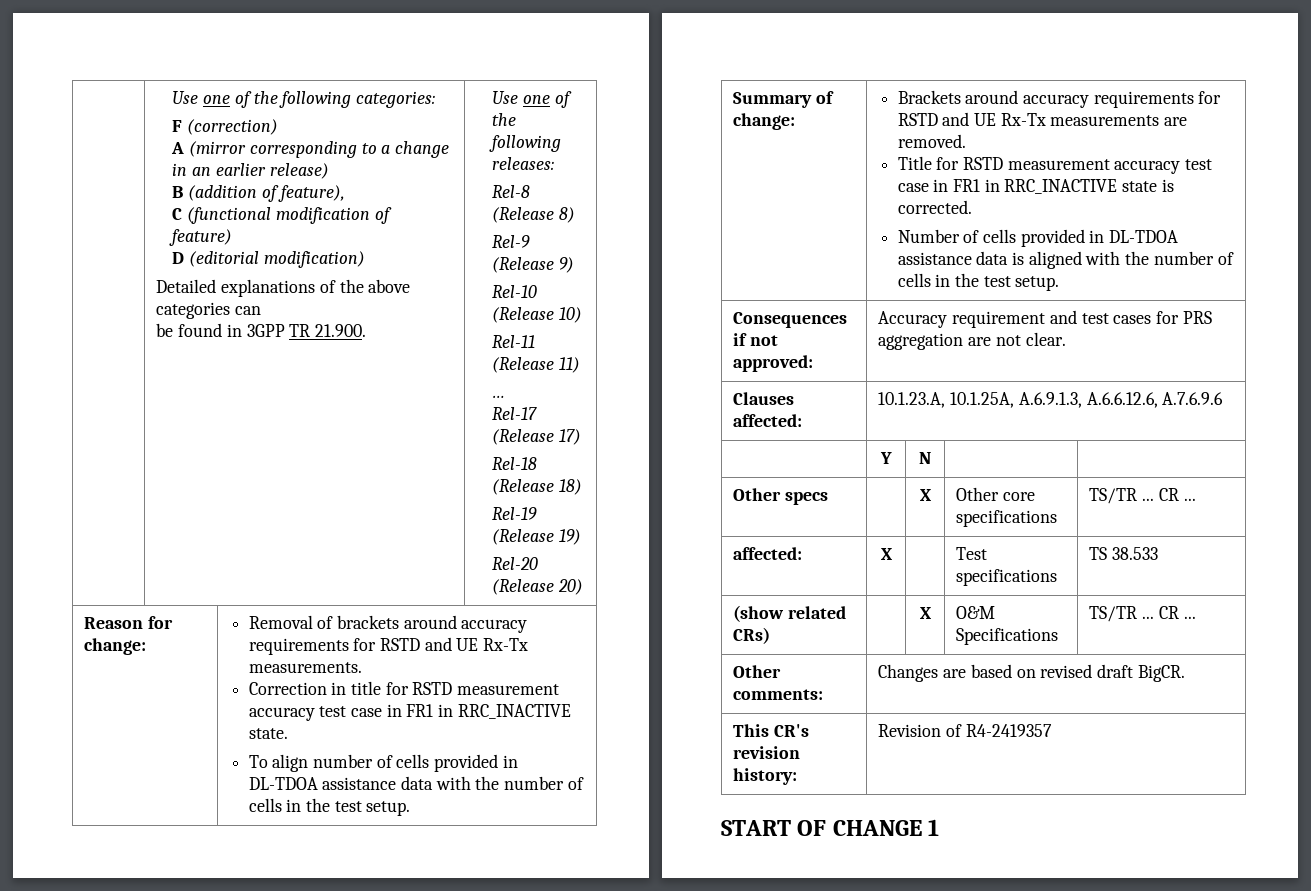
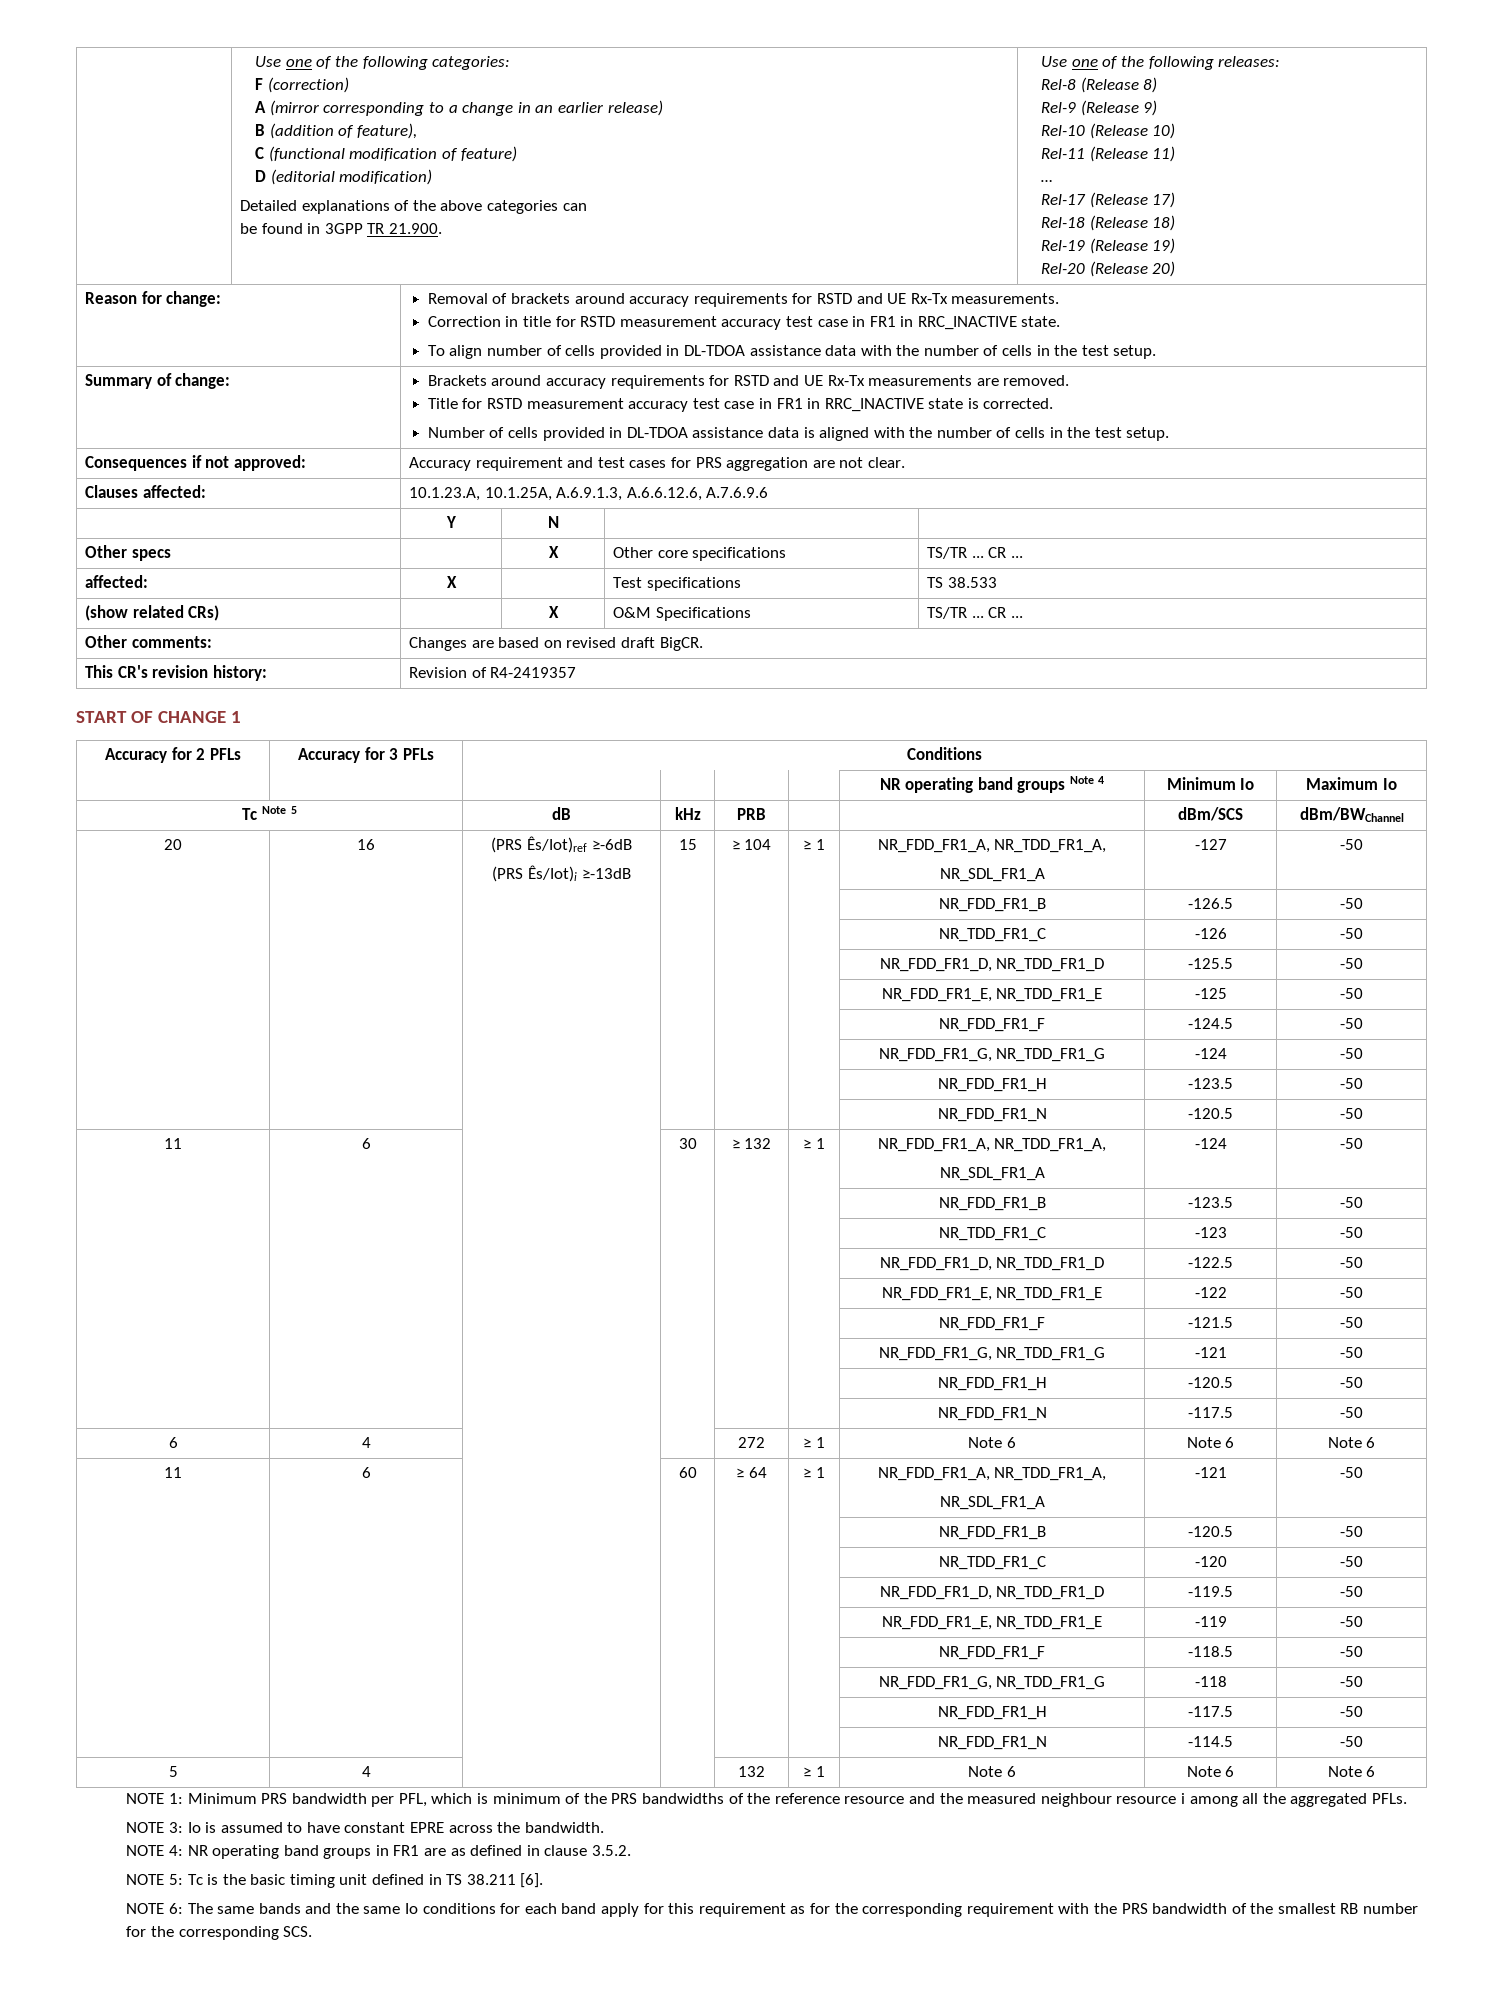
(940, 827) none -> [105,747,241,763] [298,747,434,763] [906,747,982,760] [879,776,1105,793] [1166,777,1255,790] [1306,777,1397,790] [242,806,297,820] [552,807,571,820] [674,807,701,820] [737,808,766,820] [1178,807,1243,821] [1299,807,1404,822] [164,839,182,850] [357,839,375,850] [491,836,632,853] [492,865,631,882] [678,839,697,850] [731,839,772,850] [803,839,825,850] [877,839,1107,853] [939,868,1045,882] [1194,839,1227,850] [1340,839,1363,850] [938,898,1046,912] [1188,898,1233,909] [1340,898,1363,909] [938,928,1046,942] [1194,928,1227,939] [1340,928,1363,939] [879,958,1105,972] [1188,958,1233,969] [1340,958,1363,969] [881,988,1103,1002] [1194,988,1227,999] [1340,988,1363,999] [938,1018,1045,1032] [1188,1018,1233,1029] [1340,1018,1363,1029] [878,1048,1106,1062] [1194,1048,1227,1059] [1340,1048,1363,1059] [937,1078,1047,1092] [1188,1078,1233,1089] [1340,1078,1363,1089] [937,1108,1047,1122] [1188,1108,1233,1119] [1340,1108,1363,1119] [164,1138,182,1149] [361,1138,371,1149] [678,1138,697,1149] [731,1138,772,1149] [803,1138,825,1149] [877,1138,1107,1152] [939,1167,1045,1181] [1194,1138,1227,1149] [1340,1138,1363,1149] [938,1197,1046,1211] [1188,1197,1233,1208] [1340,1197,1363,1208] [938,1227,1046,1241] [1194,1227,1227,1238] [1340,1227,1363,1238] [879,1257,1105,1271] [1188,1257,1233,1268] [1340,1257,1363,1268] [881,1287,1103,1301] [1194,1287,1227,1298] [1340,1287,1363,1298] [938,1317,1045,1331] [1188,1317,1233,1328] [1340,1317,1363,1328] [878,1347,1106,1361] [1194,1347,1227,1358] [1340,1347,1363,1358] [937,1377,1047,1391] [1188,1377,1233,1388] [1340,1377,1363,1388] [937,1407,1047,1421] [1188,1407,1233,1418] [1340,1407,1363,1418] [168,1437,178,1448] [361,1437,371,1448] [738,1437,765,1448] [803,1437,825,1448] [968,1437,1016,1448] [1186,1437,1235,1448] [1327,1437,1376,1448] [164,1467,182,1478] [361,1467,371,1478] [678,1467,697,1478] [736,1467,767,1478] [803,1467,825,1478] [877,1467,1107,1481] [939,1496,1045,1510] [1194,1467,1227,1478] [1340,1467,1363,1478] [938,1526,1046,1540] [1188,1526,1233,1537] [1340,1526,1363,1537] [938,1556,1046,1570] [1194,1556,1227,1567] [1340,1556,1363,1567] [879,1586,1105,1600] [1188,1586,1233,1597] [1340,1586,1363,1597] [881,1616,1103,1630] [1194,1616,1227,1627] [1340,1616,1363,1627] [938,1646,1045,1660] [1188,1646,1233,1657] [1340,1646,1363,1657] [878,1676,1106,1690] [1194,1676,1227,1687] [1340,1676,1363,1687] [937,1706,1047,1720] [1188,1706,1233,1717] [1340,1706,1363,1717] [937,1736,1047,1750] [1188,1736,1233,1747] [1340,1736,1363,1747] [168,1766,178,1777] [361,1766,371,1777] [738,1766,765,1777] [803,1766,825,1777] [968,1766,1016,1777] [1186,1766,1235,1777] [1327,1766,1376,1777] [126,1793,1407,1807] [126,1822,604,1833] [126,1845,632,1859] [126,1873,544,1888] [126,1903,1419,1917] [126,1926,313,1940] // Accuracy for 2 PFLs | Accuracy for 3 PFLs | Conditions // | | | | | | NR operating band groups Note 4 | Minimum Io | Maximum Io // Tc Note 5 | dB | kHz | PRB | | | dBm/SCS | dBm/BWChannel // 20 | 16 | (PRS Ês/Iot)ref ≥-6dB // (PRS Ês/Iot)i ≥-13dB | 15 | ≥ 104 | ≥ 1 | NR_FDD_FR1_A, NR_TDD_FR1_A, // NR_SDL_FR1_A | -127 | -50 // | | | | | | NR_FDD_FR1_B | -126.5 | -50 // | | | | | | NR_TDD_FR1_C | -126 | -50 // | | | | | | NR_FDD_FR1_D, NR_TDD_FR1_D | -125.5 | -50 // | | | | | | NR_FDD_FR1_E, NR_TDD_FR1_E | -125 | -50 // | | | | | | NR_FDD_FR1_F | -124.5 | -50 // | | | | | | NR_FDD_FR1_G, NR_TDD_FR1_G | -124 | -50 // | | | | | | NR_FDD_FR1_H | -123.5 | -50 // | | | | | | NR_FDD_FR1_N | -120.5 | -50 // 11 | 6 | | 30 | ≥ 132 | ≥ 1 | NR_FDD_FR1_A, NR_TDD_FR1_A, // NR_SDL_FR1_A | -124 | -50 // | | | | | | NR_FDD_FR1_B | -123.5 | -50 // | | | | | | NR_TDD_FR1_C | -123 | -50 // | | | | | | NR_FDD_FR1_D, NR_TDD_FR1_D | -122.5 | -50 // | | | | | | NR_FDD_FR1_E, NR_TDD_FR1_E | -122 | -50 // | | | | | | NR_FDD_FR1_F | -121.5 | -50 // | | | | | | NR_FDD_FR1_G, NR_TDD_FR1_G | -121 | -50 // | | | | | | NR_FDD_FR1_H | -120.5 | -50 // | | | | | | NR_FDD_FR1_N | -117.5 | -50 // 6 | 4 | | | 272 | ≥ 1 | Note 6 | Note 6 | Note 6 // 11 | 6 | | 60 | ≥ 64 | ≥ 1 | NR_FDD_FR1_A, NR_TDD_FR1_A, // NR_SDL_FR1_A | -121 | -50 // | | | | | | NR_FDD_FR1_B | -120.5 | -50 // | | | | | | NR_TDD_FR1_C | -120 | -50 // | | | | | | NR_FDD_FR1_D, NR_TDD_FR1_D | -119.5 | -50 // | | | | | | NR_FDD_FR1_E, NR_TDD_FR1_E | -119 | -50 // | | | | | | NR_FDD_FR1_F | -118.5 | -50 // | | | | | | NR_FDD_FR1_G, NR_TDD_FR1_G | -118 | -50 // | | | | | | NR_FDD_FR1_H | -117.5 | -50 // | | | | | | NR_FDD_FR1_N | -114.5 | -50 // 5 | 4 | | | 132 | ≥ 1 | Note 6 | Note 6 | Note 6 // NOTE 1: Minimum PRS bandwidth per PFL, which is minimum of the PRS bandwidths of the reference resource and the measured neighbour resource i among all the aggregated PFLs. // NOTE 3: Io is assumed to have constant EPRE across the bandwidth. // NOTE 4: NR operating band groups in FR1 are as defined in clause 3.5.2. // NOTE 5: Tc is the basic timing unit defined in TS 38.211 [6]. // NOTE 6: The same bands and the same Io conditions for each band apply for this requirement as for the corresponding requirement with the PRS bandwidth of the smallest RB number for the corresponding SCS.

